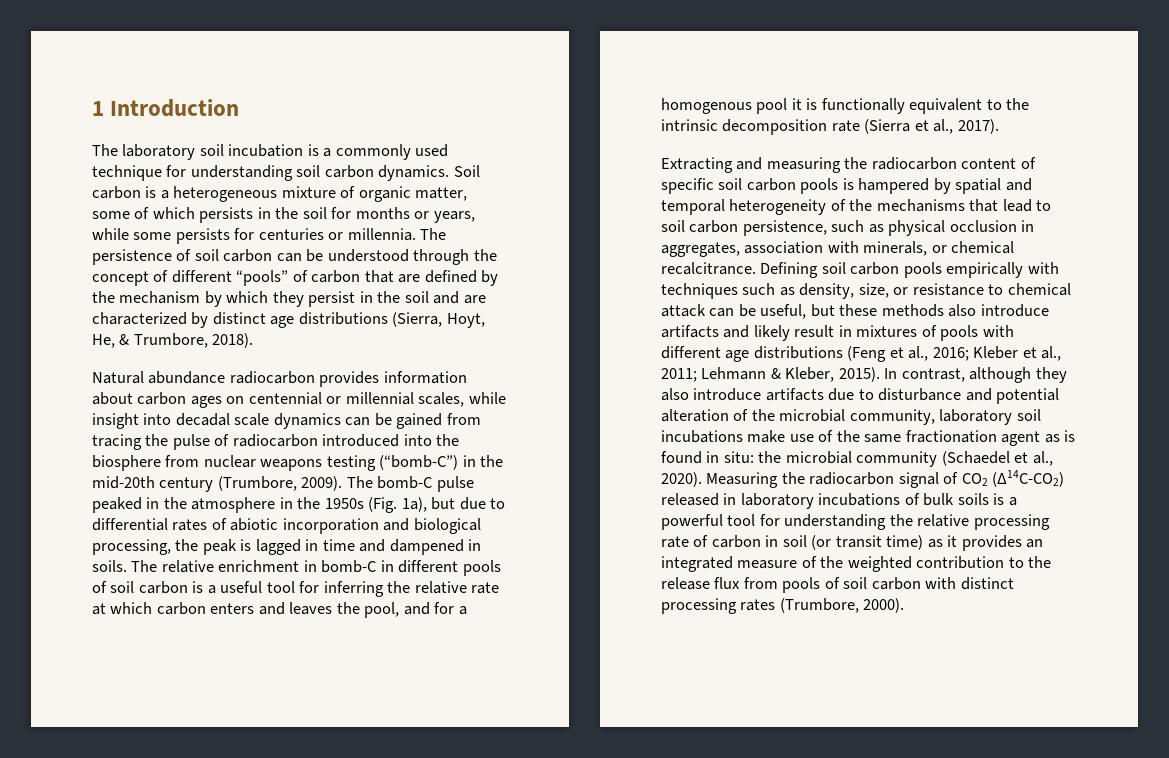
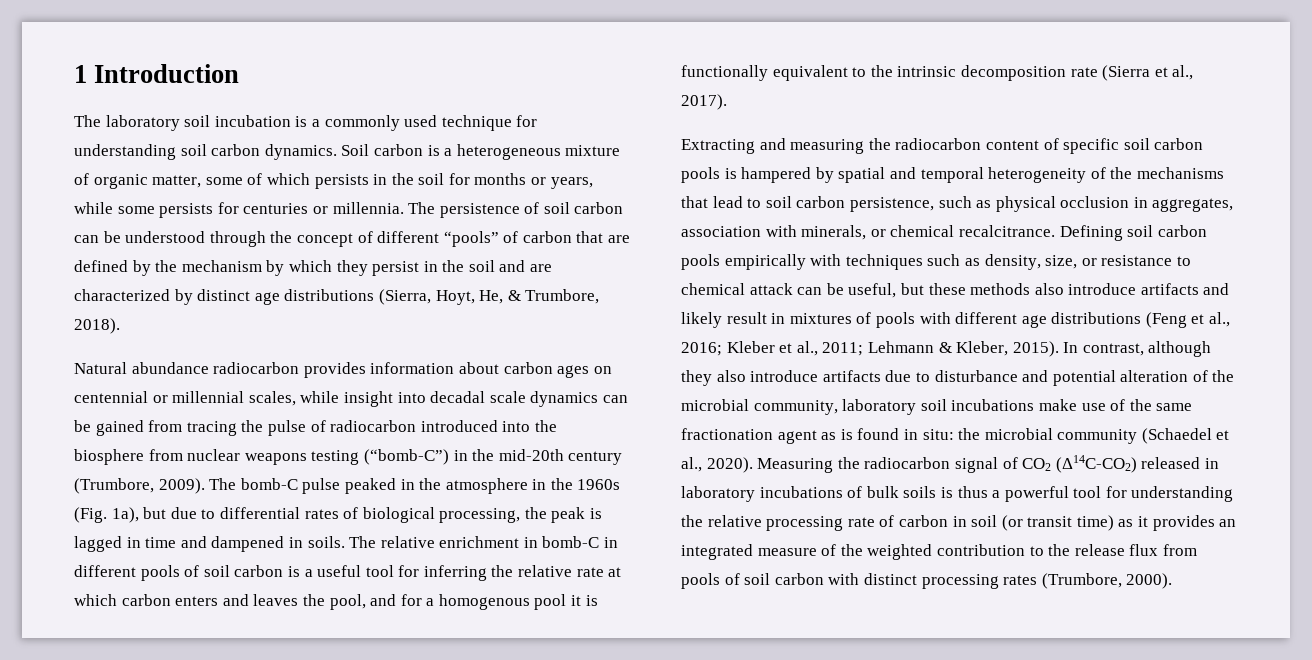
[324,498,364,509] 1950s -> [577,479,621,490] 1960s
[230,518,410,534] abiotic incorporation and -> (359, 513) none
(1005, 499) none -> [957,486,988,498] thus

